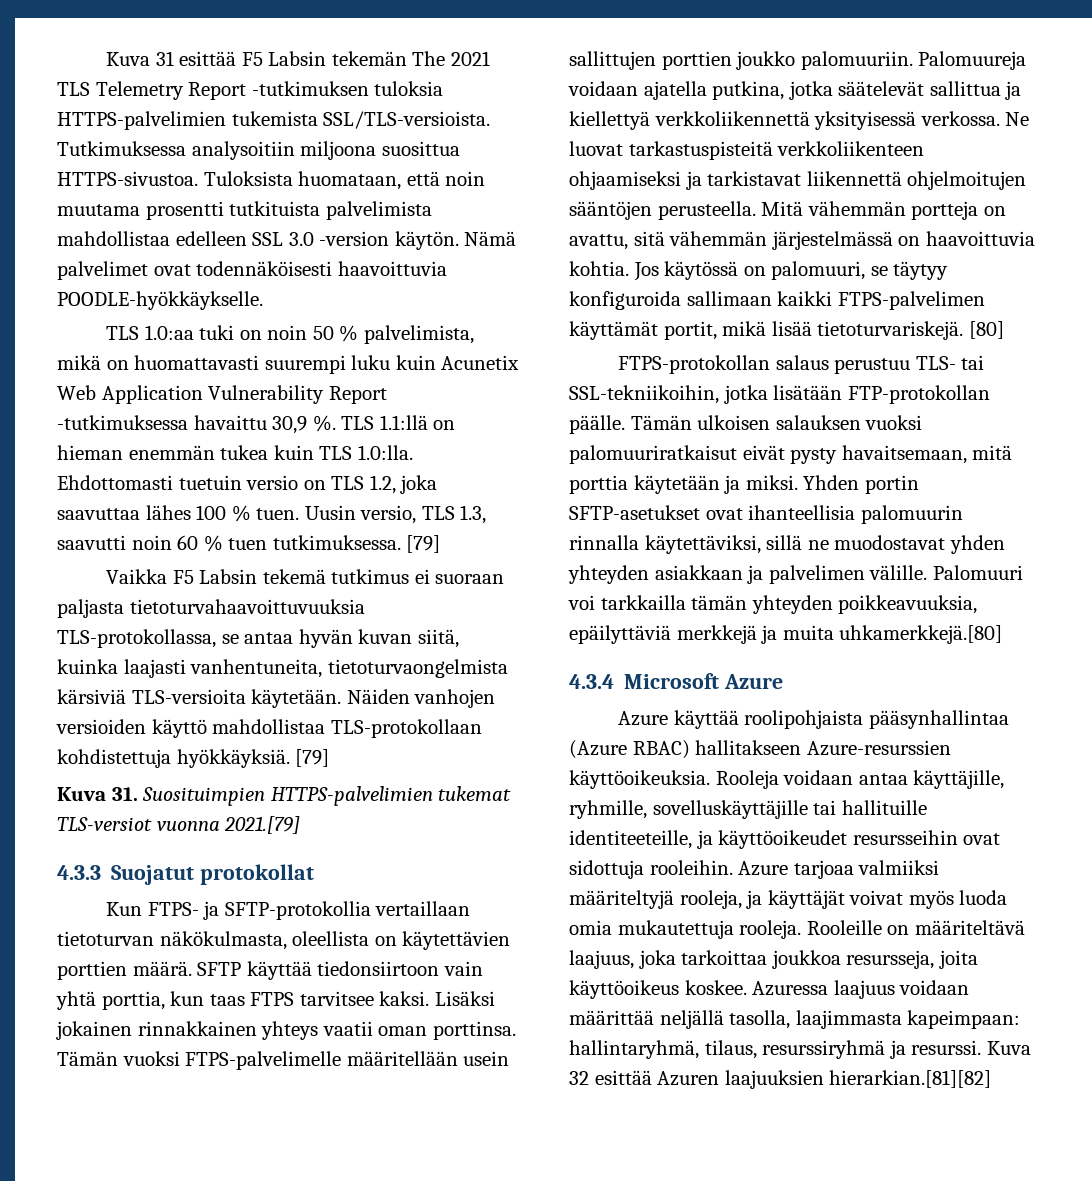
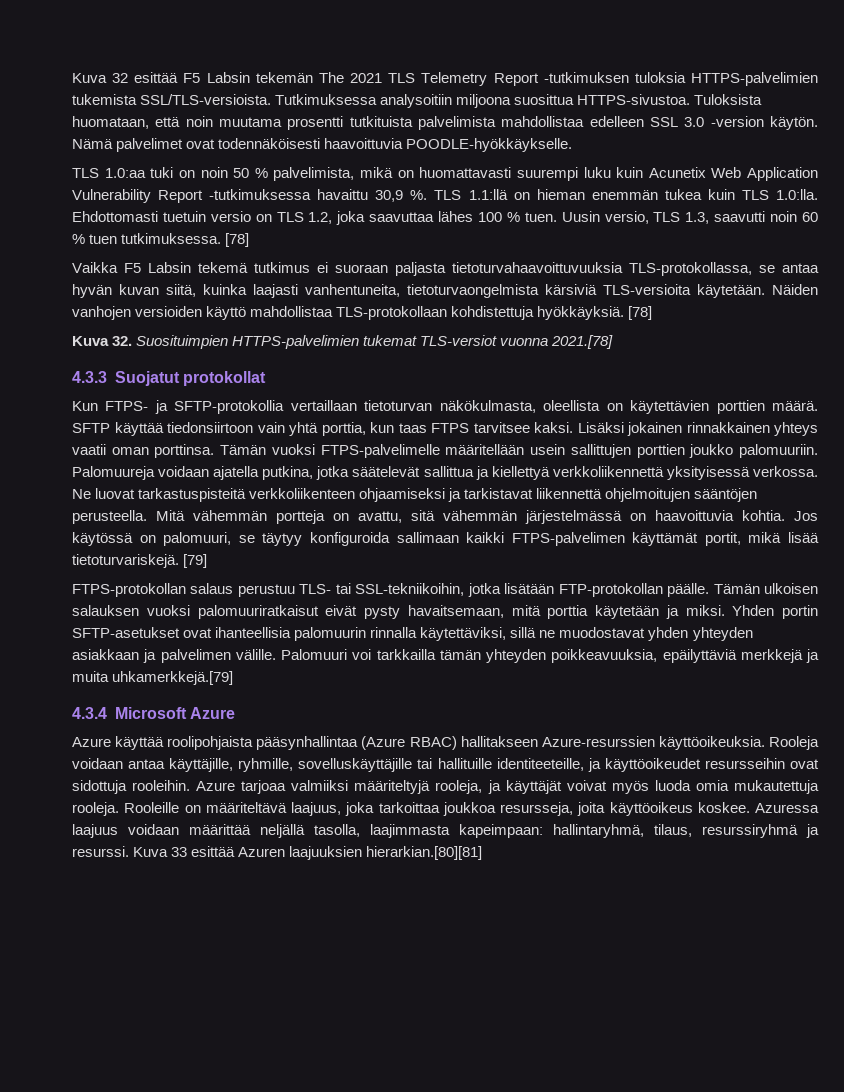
[106,51,174,66] Kuva 31 -> [72,73,129,83] Kuva 32
[406,535,441,553] [79] -> [225,233,250,247] [78]
[295,749,330,767] [57,787,138,801] [79] // Kuva 31. -> [628,306,653,320] [72,336,133,346] [78] // Kuva 32.
[224,816,301,834] 2021.[79] -> [551,335,614,349] 2021.[78]
[968,321,1004,339] [80] -> [183,554,208,568] [79]
[839,625,1003,644] uhkamerkkejä.[80] -> [112,671,234,685] uhkamerkkejä.[79]
[569,1071,589,1085] 32 -> [171,847,188,857] 33
[829,1070,992,1088] hierarkian.[81][82] -> [366,846,483,860] hierarkian.[80][81]

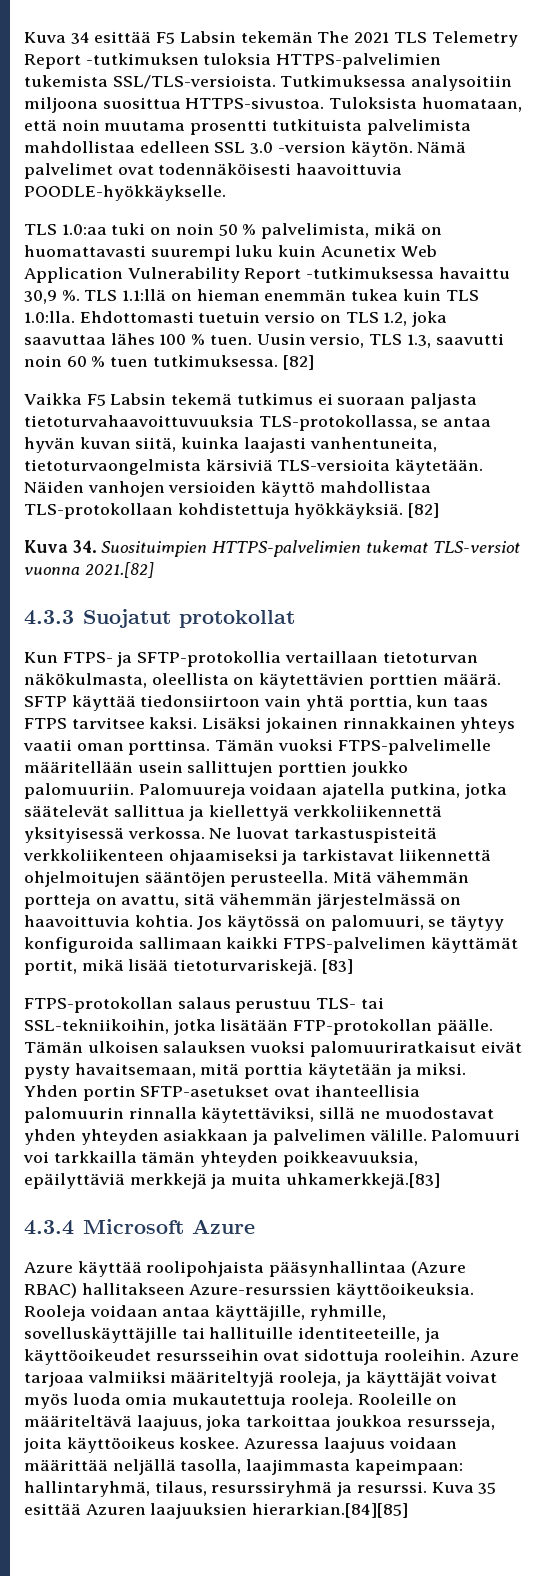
[72,73,129,83] Kuva 32 -> [24,32,90,44] Kuva 34
[225,233,250,247] [78] -> [282,355,314,370] [82]
[628,306,653,320] [72,336,133,346] [78] // Kuva 32. -> [408,503,440,518] [24,540,97,553] [82] // Kuva 34.
[551,335,614,349] 2021.[78] -> [84,562,154,578] 2021.[82]
[183,554,208,568] [79] -> [321,959,353,974] [83]
[112,671,234,685] uhkamerkkejä.[79] -> [285,1173,440,1189] uhkamerkkejä.[83]
[171,847,188,857] 33 -> [478,1482,497,1494] 35
[366,846,483,860] hierarkian.[80][81] -> [252,1503,409,1518] hierarkian.[84][85]

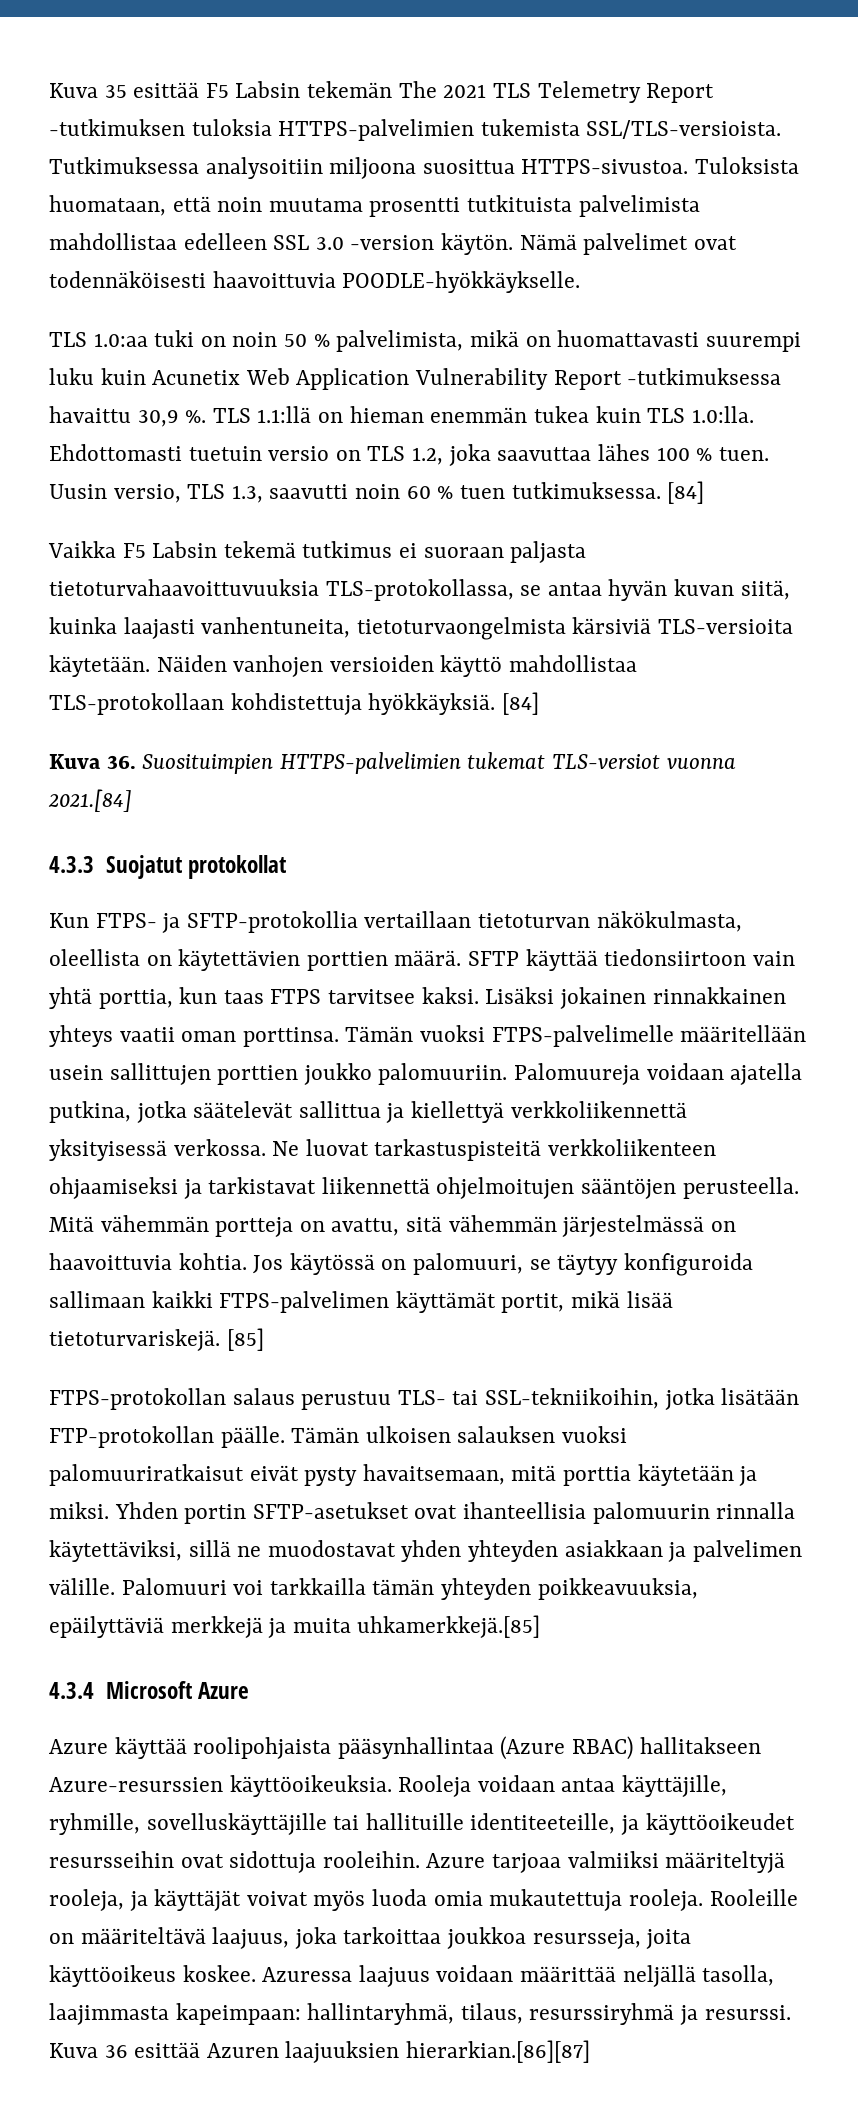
[24,32,90,44] Kuva 34 -> [49,83,127,98] Kuva 35
[282,355,314,370] [82] -> [667,481,705,504] [84]
[408,503,440,518] [24,540,97,553] [82] // Kuva 34. -> [501,692,539,715] [49,754,136,769] [84] // Kuva 36.
[84,562,154,578] 2021.[82] -> [48,789,132,812] 2021.[84]
[321,959,353,974] [83] -> [226,1328,264,1351] [85]
[285,1173,440,1189] uhkamerkkejä.[83] -> [357,1615,541,1638] uhkamerkkejä.[85]
[478,1482,497,1494] 35 -> [104,2045,128,2058] 36
[252,1503,409,1518] hierarkian.[84][85] -> [406,2040,591,2063] hierarkian.[86][87]

